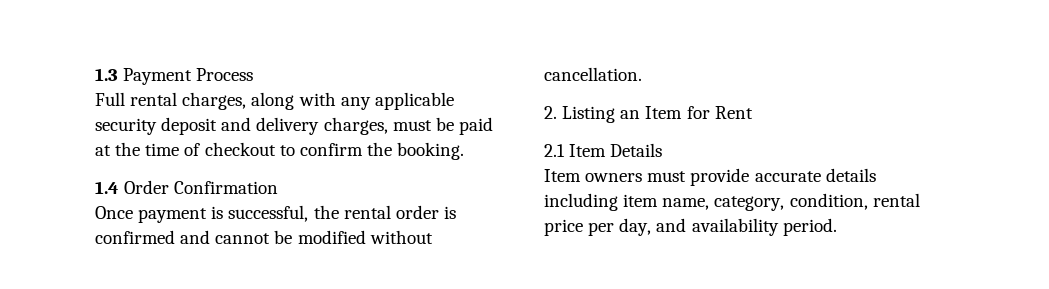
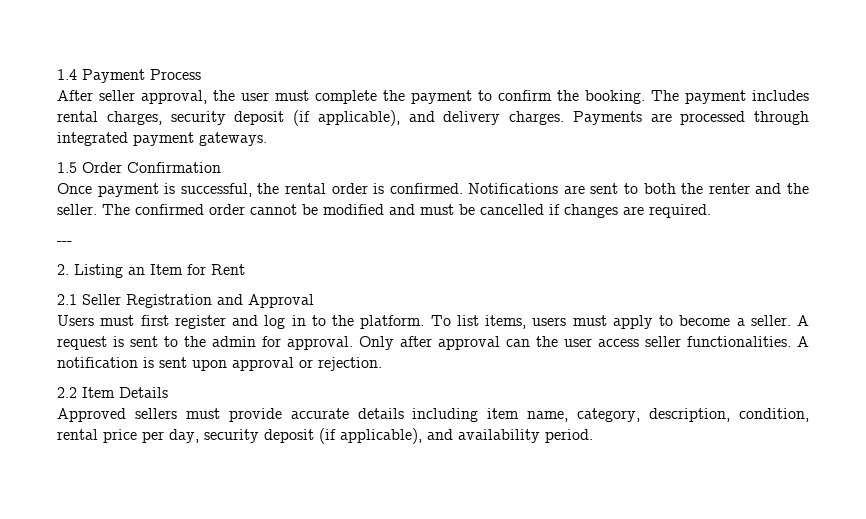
[95,68,118,81] 1.3 -> [57,69,77,80] 1.4
[95,92,454,110] [95,117,493,135] [95,142,465,160] [95,181,119,194] Full rental charges, along with any applicable security deposit and delivery charges, must be paid at the time of checkout to confirm the booking. // 1.4 -> [57,90,809,104] [57,110,809,126] [57,132,267,146] [57,162,77,173] After seller approval, the user must complete the payment to confirm the booking. The payment includes rental charges, security deposit (if applicable), and delivery charges. Payments are processed through integrated payment gateways. // 1.5
[95,230,433,244] [544,67,642,81] confirmed and cannot be modified without cancellation. -> [389,183,810,194] [57,204,711,218] [57,241,72,245] confirmed. Notifications are sent to both the renter and the seller. The confirmed order cannot be modified and must be cancelled if changes are required. // ---
(565, 150) none -> [82,294,314,308] [57,315,809,329] [57,336,809,350] [57,357,382,371] [57,387,77,398] Seller Registration and Approval // Users must first register and log in to the platform. To list items, users must apply to become a seller. A request is sent to the admin for approval. Only after approval can the user access seller functionalities. A notification is sent upon approval or rejection. // 2.2
[544,169,643,182] Item owners -> [57,408,177,422] Approved sellers
(785, 203) none -> [649,408,731,422] description,
(652, 227) none -> [204,428,422,444] security deposit (if applicable),

